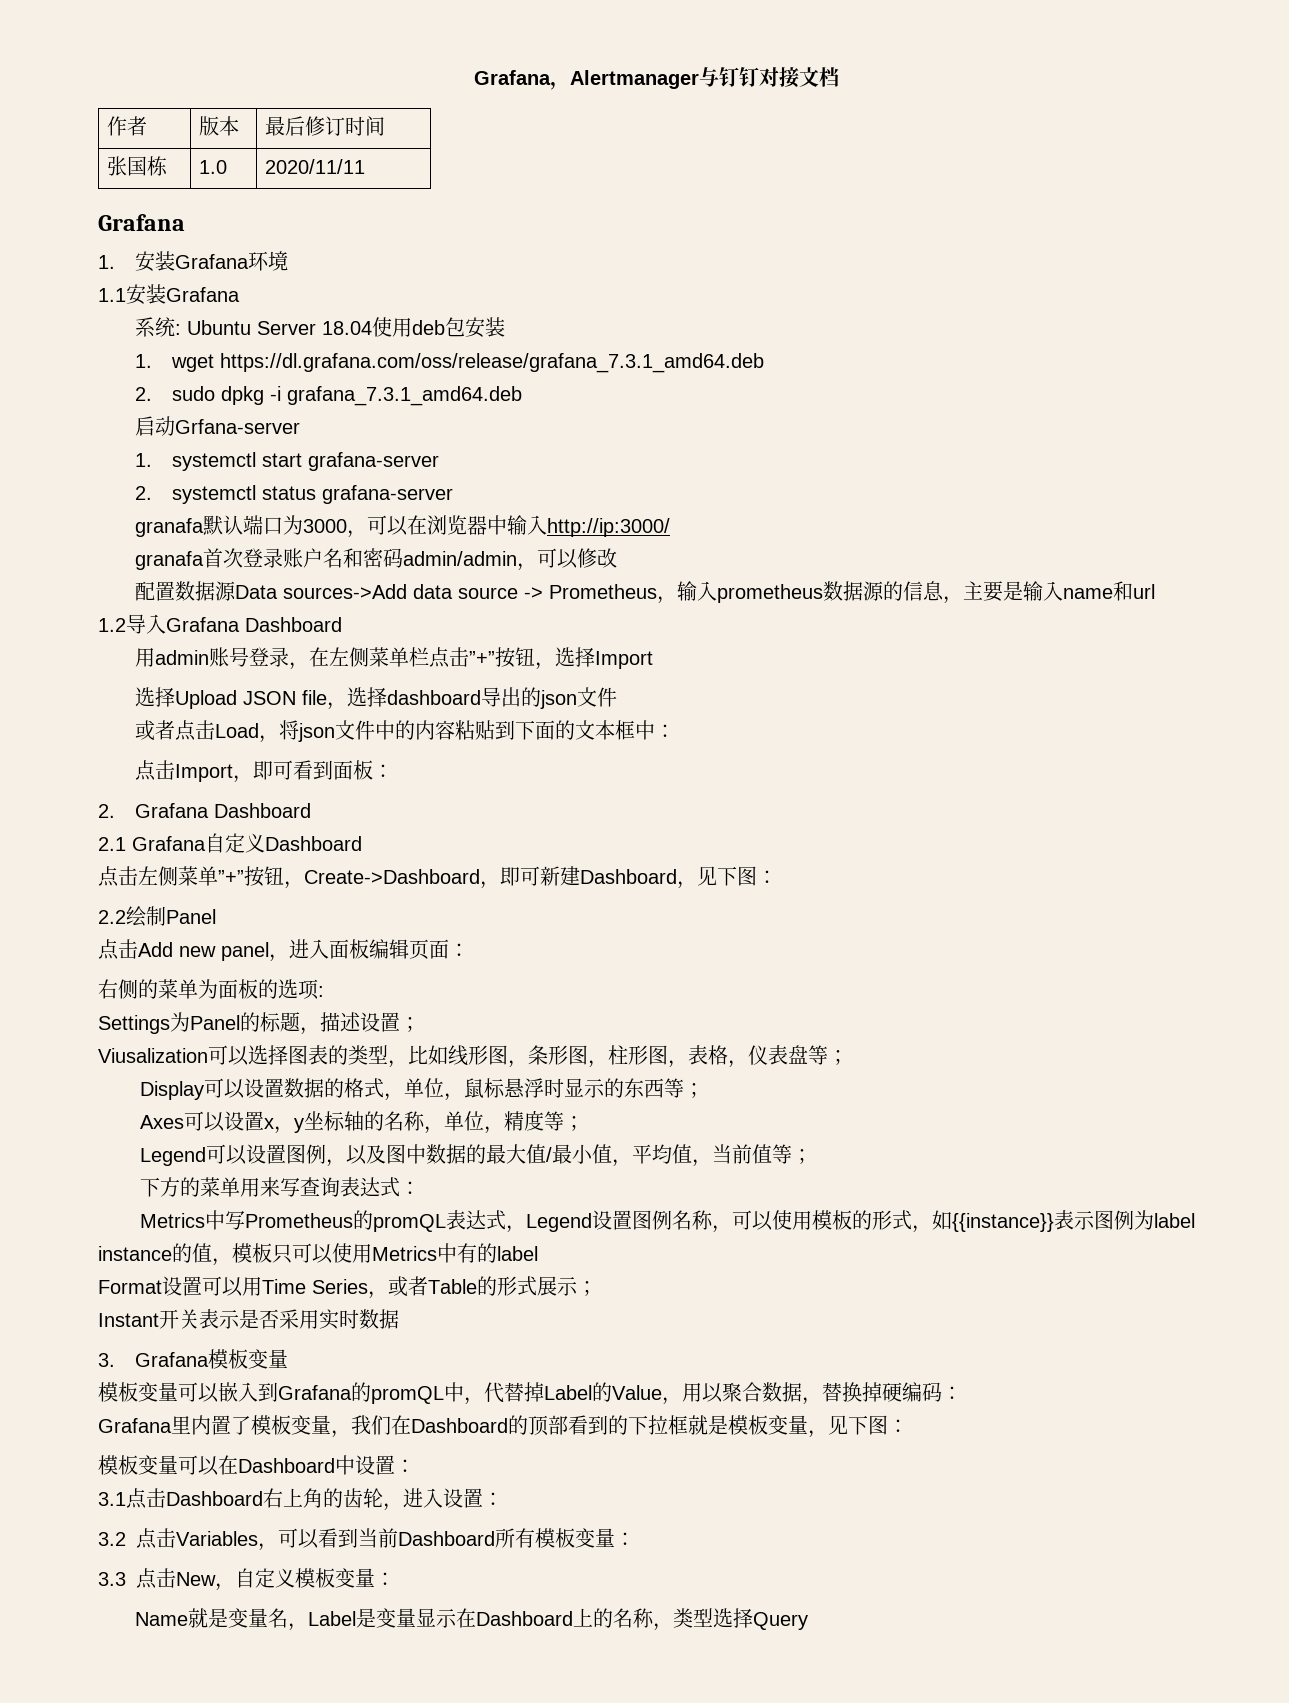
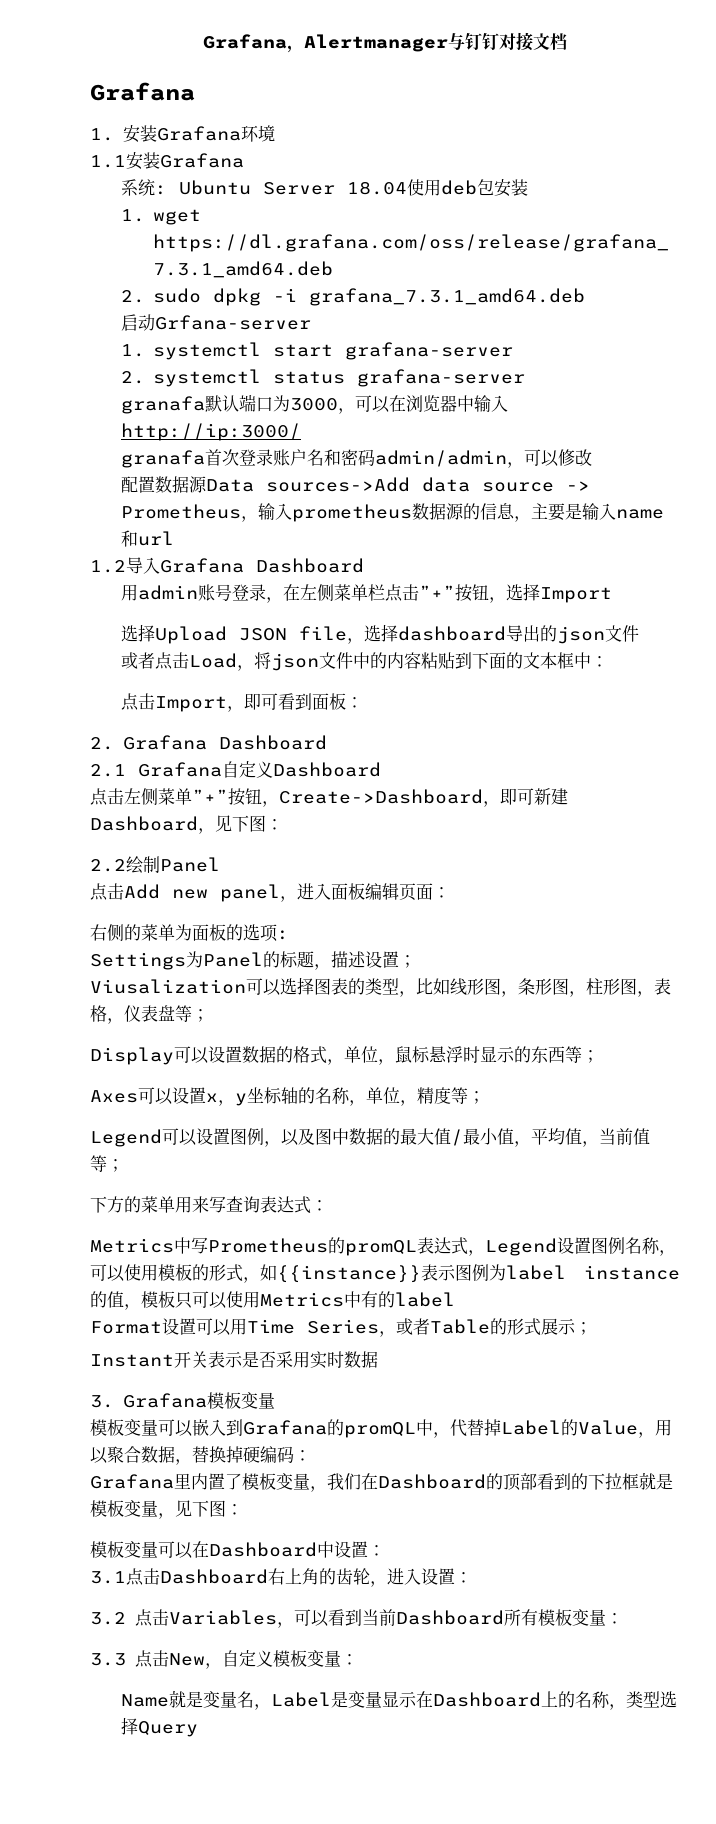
[106,116,147,136] [198,116,239,136] [264,116,385,136] [106,156,168,176] [198,160,227,174] [264,159,365,174] // 作者 | 版本 | 最后修订时间 // 张国栋 | 1.0 | 2020/11/11 -> (567, 41) none

